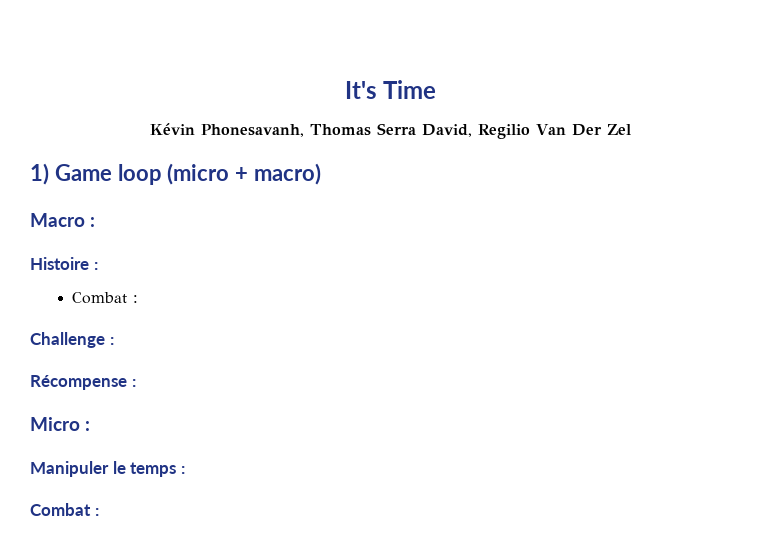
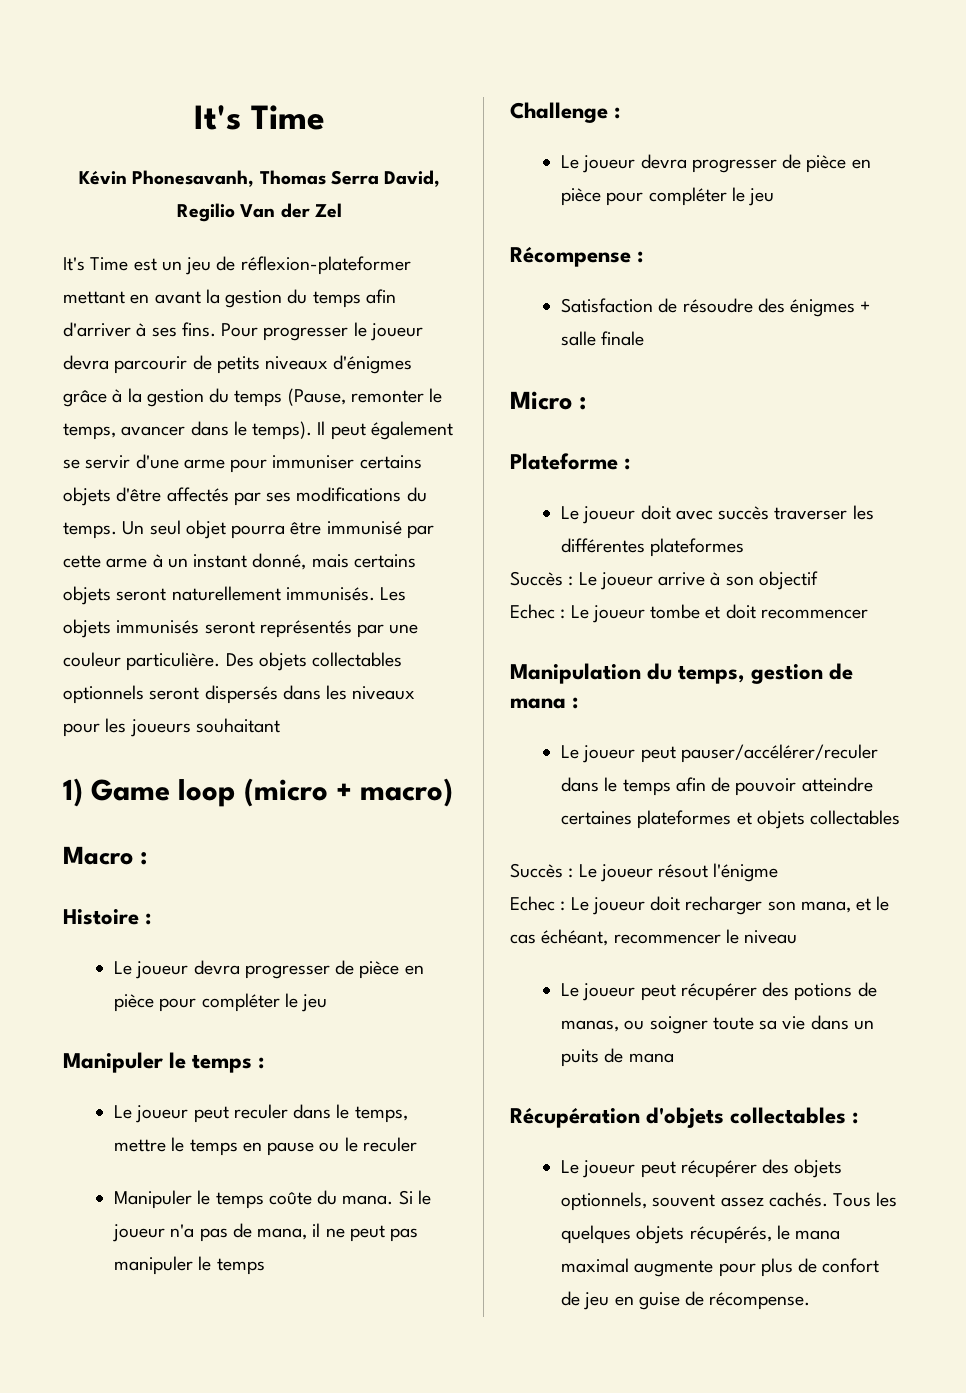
[571,124,602,136] Der -> [280,203,310,218] der
(631, 129) none -> [63,256,411,275] [63,289,396,308] [63,322,423,341] [63,355,413,374] [63,388,443,407] [63,421,453,440] [63,454,422,473] [63,487,427,506] [63,520,434,539] [63,553,416,570] [63,586,407,605] [63,619,419,638] [63,652,403,671] [63,685,416,704] [63,718,280,737] // It's Time est un jeu de réflexion-plateformer mettant en avant la gestion du temps afin d'arriver à ses fins. Pour progresser le joueur devra parcourir de petits niveaux d'énigmes grâce à la gestion du temps (Pause, remonter le temps, avancer dans le temps). Il peut également se servir d'une arme pour immuniser certains objets d'être affectés par ses modifications du temps. Un seul objet pourra être immunisé par cette arme à un instant donné, mais certains objets seront naturellement immunisés. Les objets immunisés seront représentés par une couleur particulière. Des objets collectables optionnels seront dispersés dans les niveaux pour les joueurs souhaitant
[71,292,138,304] [30,332,114,348] [30,375,136,390] [30,417,91,431] [30,461,185,477] [30,503,99,516] Combat : // Challenge : // Récompense : // Micro : // Manipuler le temps : // Combat : -> [114,960,424,979] [114,993,328,1012] [63,1052,265,1073] [114,1104,408,1123] [114,1137,417,1156] [114,1190,431,1209] [112,1223,419,1242] [114,1256,265,1275] [510,102,621,123] [561,154,871,173] [561,187,775,206] [510,246,644,267] [561,298,871,317] [561,331,645,346] [510,391,587,410] [510,453,631,470] [561,505,874,524] [561,538,745,557] [510,571,818,590] [510,604,868,623] [510,663,854,684] [510,697,579,709] [561,744,878,763] [561,777,873,796] [561,810,901,829] [510,863,779,882] [510,896,890,915] [510,929,798,946] [561,982,877,1001] [561,1015,874,1034] [561,1048,674,1067] [510,1107,859,1128] [561,1159,843,1178] [561,1192,898,1211] [561,1225,841,1244] [561,1258,880,1277] [561,1291,811,1310] Le joueur devra progresser de pièce en pièce pour compléter le jeu // Manipuler le temps : // Le joueur peut reculer dans le temps, mettre le temps en pause ou le reculer // Manipuler le temps coûte du mana. Si le joueur n'a pas de mana, il ne peut pas manipuler le temps // Challenge : // Le joueur devra progresser de pièce en pièce pour compléter le jeu // Récompense : // Satisfaction de résoudre des énigmes + salle finale // Micro : // Plateforme : // Le joueur doit avec succès traverser les différentes plateformes // Succès : Le joueur arrive à son objectif // Echec : Le joueur tombe et doit recommencer // Manipulation du temps, gestion de mana : // Le joueur peut pauser/accélérer/reculer dans le temps afin de pouvoir atteindre certaines plateformes et objets collectables // Succès : Le joueur résout l'énigme // Echec : Le joueur doit recharger son mana, et le cas échéant, recommencer le niveau // Le joueur peut récupérer des potions de manas, ou soigner toute sa vie dans un puits de mana // Récupération d'objets collectables : // Le joueur peut récupérer des objets optionnels, souvent assez cachés. Tous les quelques objets récupérés, le mana maximal augmente pour plus de confort de jeu en guise de récompense.

